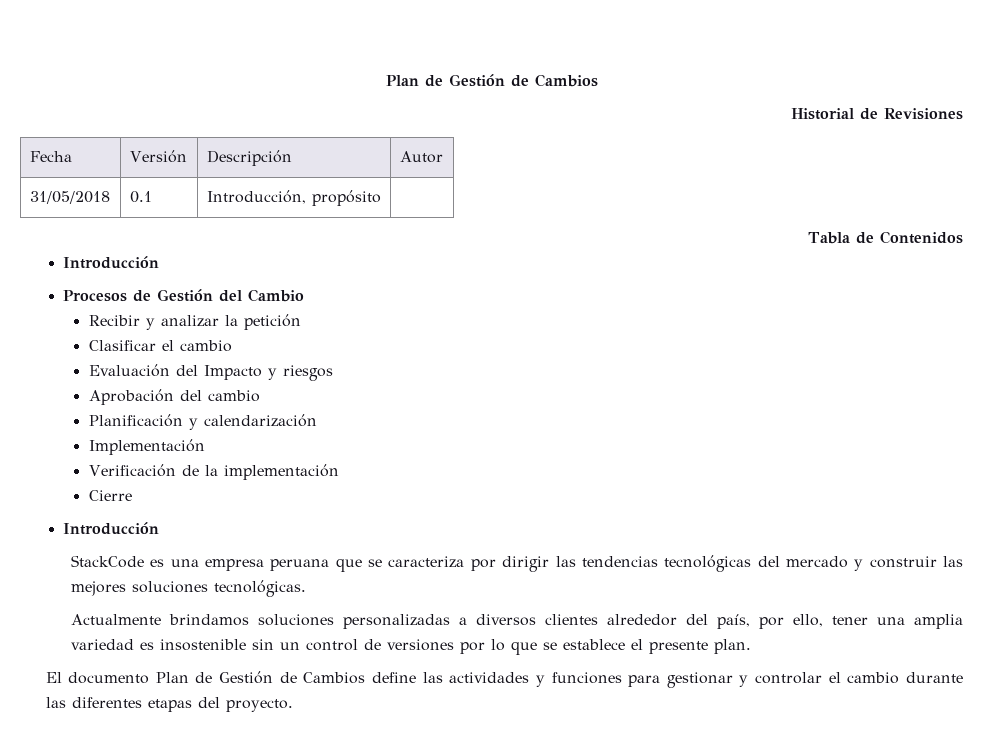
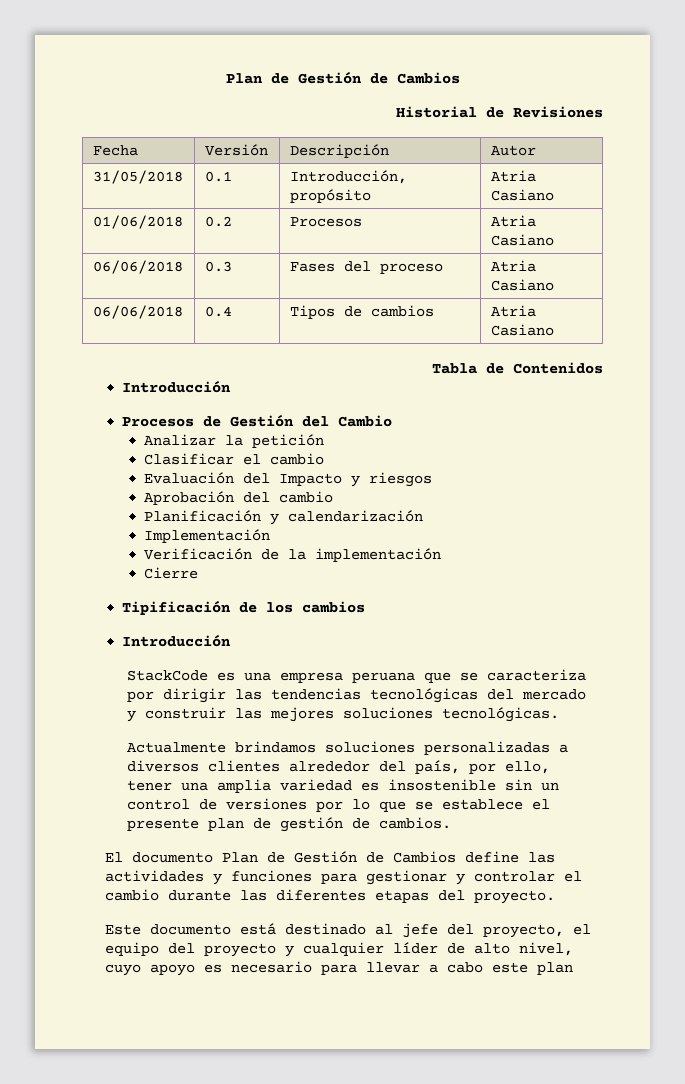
(381, 198) none -> [490,170,536,182] [490,189,554,201] [92,215,183,229] [204,216,232,227] [289,217,362,227] [490,215,536,227] [490,234,554,246] [92,260,183,274] [204,261,232,272] [289,261,443,274] [490,260,536,272] [490,279,554,291] [92,305,183,319] [204,306,232,317] [289,305,434,319] [490,305,536,317] [490,324,554,336] Atria Casiano // 01/06/2018 | 0.2 | Procesos | Atria Casiano // 06/06/2018 | 0.3 | Fases del proceso | Atria Casiano // 06/06/2018 | 0.4 | Tipos de cambios | Atria Casiano
[88,315,219,330] Recibir y analizar -> [144,434,217,446] Analizar
(132, 495) none -> [121,600,365,615] // Tipificación de los cambios
[714,639,752,654] plan. -> [208,817,452,832] plan de gestión de cambios.
(293, 705) none -> [104,923,591,938] [104,942,573,957] [104,961,573,976] // Este documento está destinado al jefe del proyecto, el equipo del proyecto y cualquier líder de alto nivel, cuyo apoyo es necesario para llevar a cabo este plan

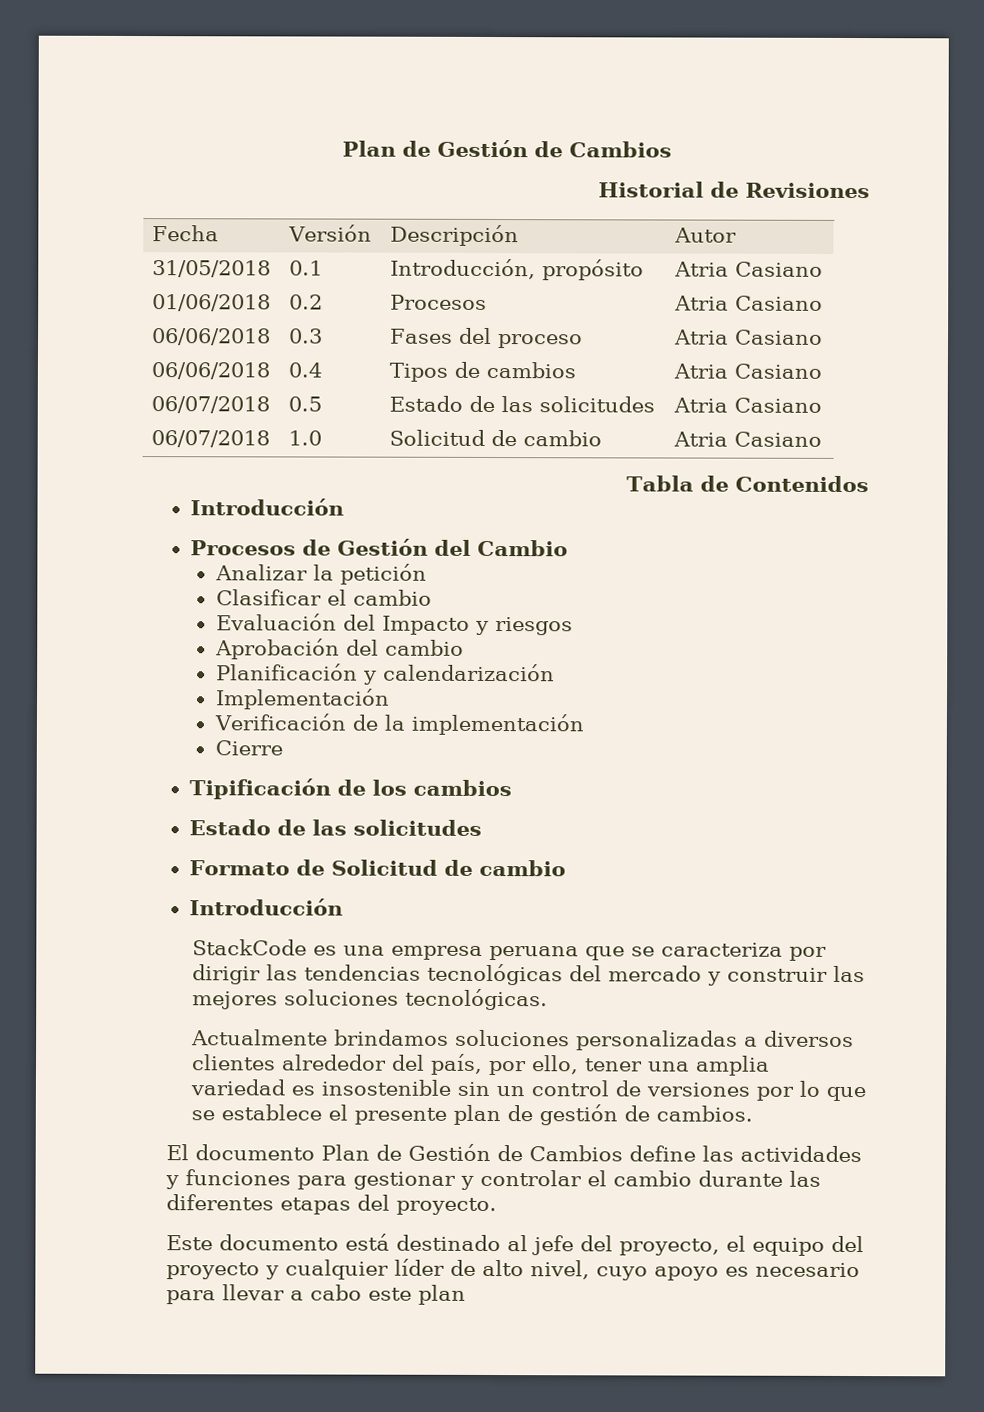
(554, 330) none -> [151,396,271,414] [288,396,323,412] [389,395,656,413] [673,397,823,413] [151,430,271,448] [288,430,323,446] [389,429,603,447] [673,431,823,447] // 06/07/2018 | 0.5 | Estado de las solicitudes | Atria Casiano // 06/07/2018 | 1.0 | Solicitud de cambio | Atria Casiano
(365, 607) none -> [189,819,483,836] [189,859,567,877] // Estado de las solicitudes // Formato de Solicitud de cambio

